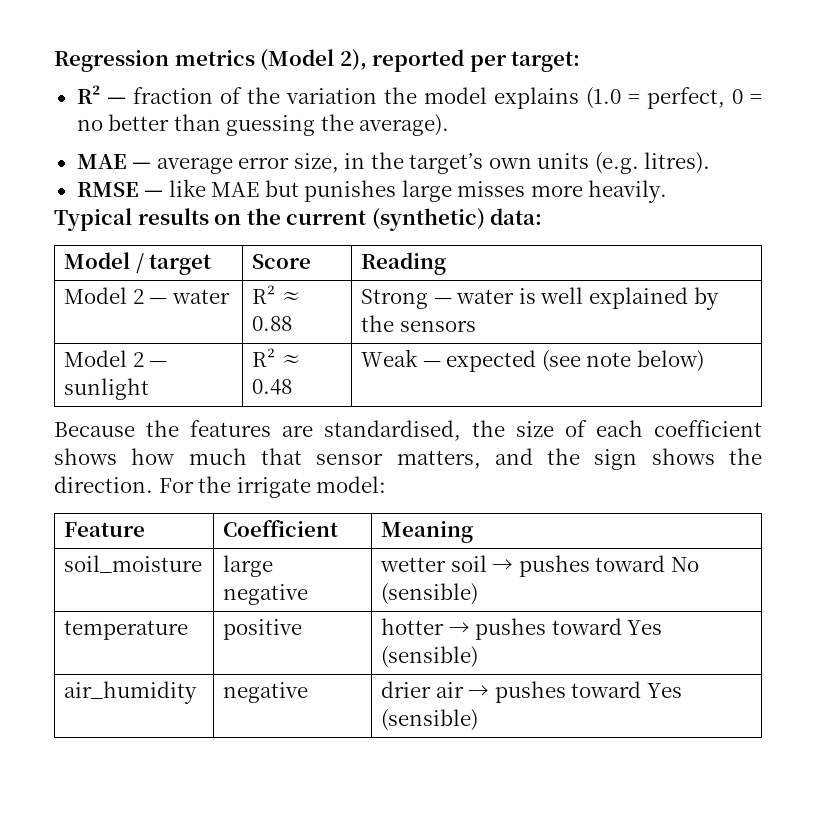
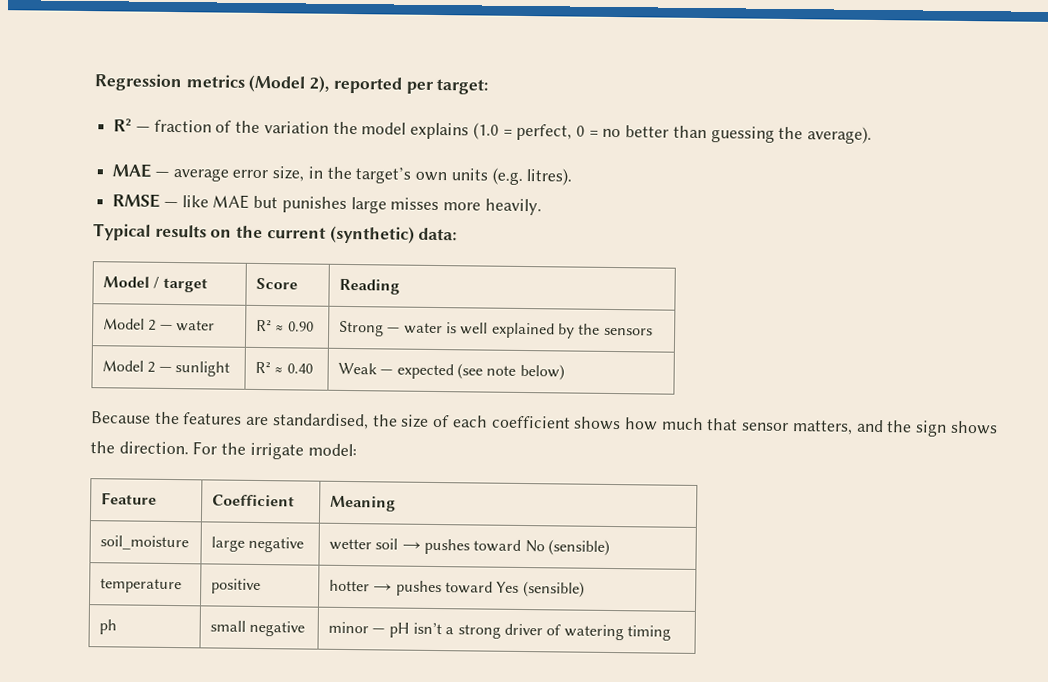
[252,316,293,331] 0.88 -> [287,321,314,332] 0.90
[252,379,293,395] 0.48 -> [286,363,313,374] 0.40
[64,681,198,704] [223,682,309,703] [381,681,682,703] [381,709,479,731] air_humidity | negative | drier air → pushes toward Yes (sensible) -> [99,619,118,635] [210,620,306,637] [328,621,671,641] ph | small negative | minor — pH isn’t a strong driver of watering timing

